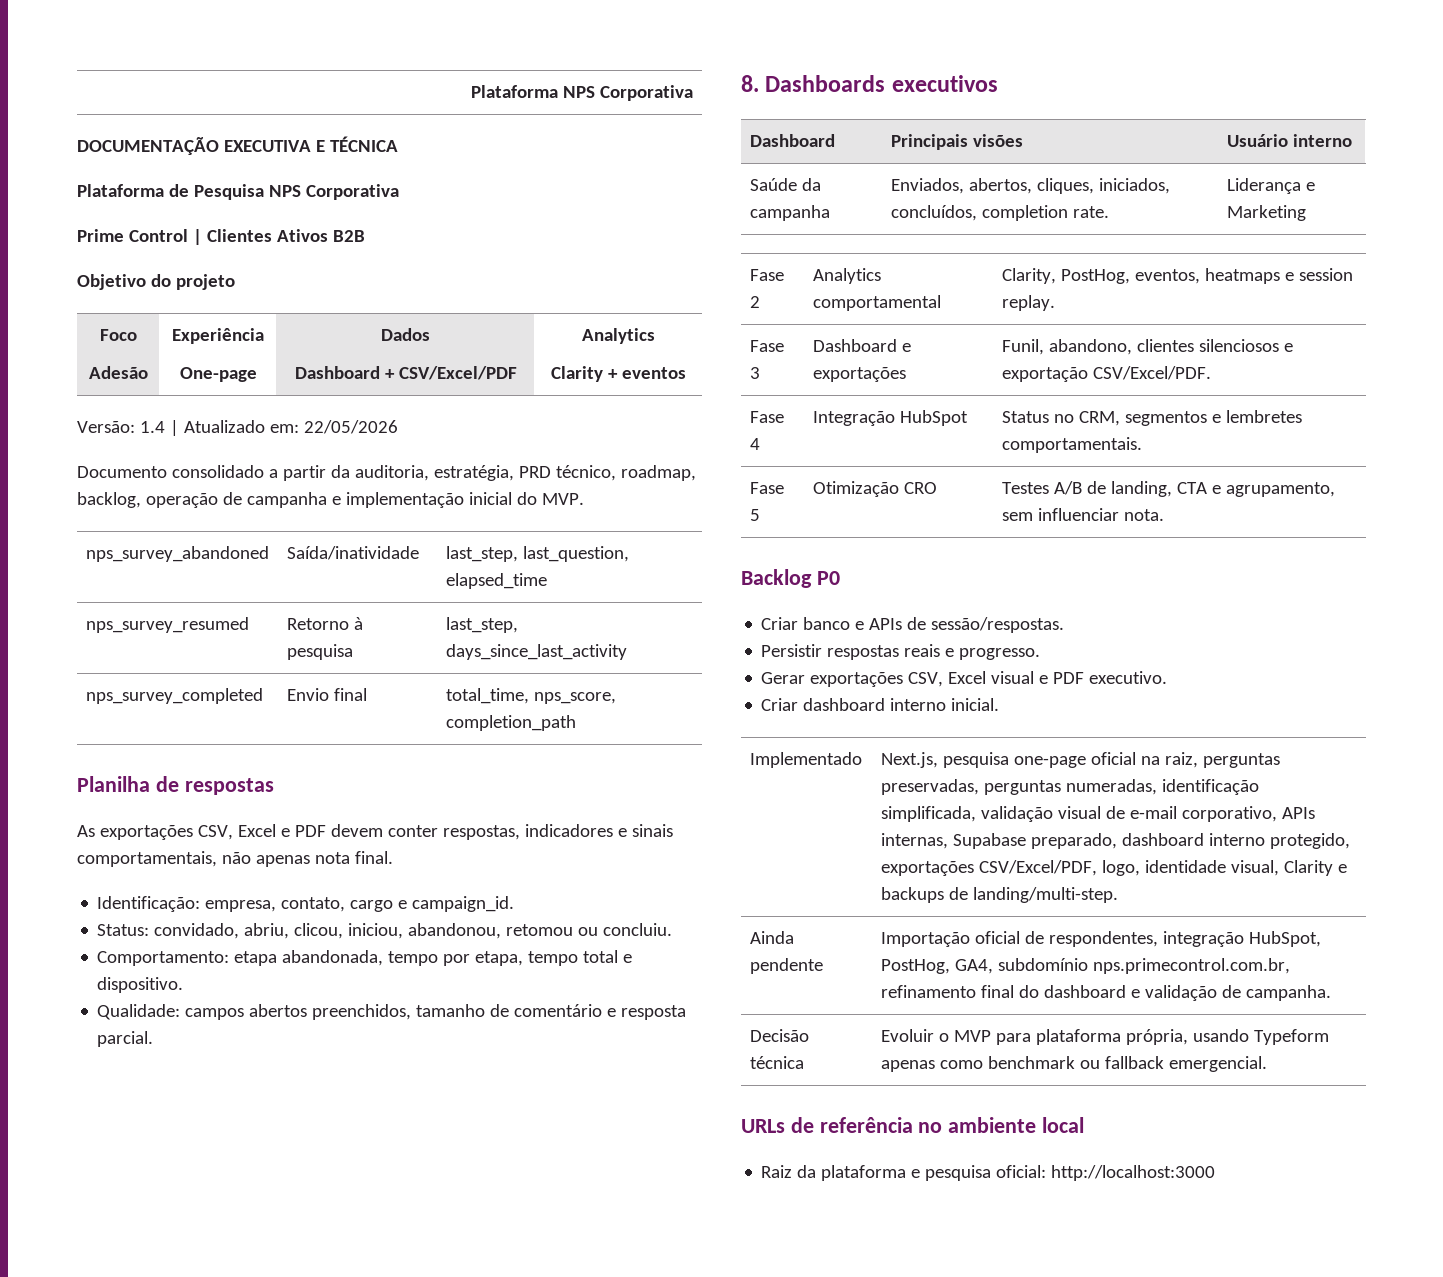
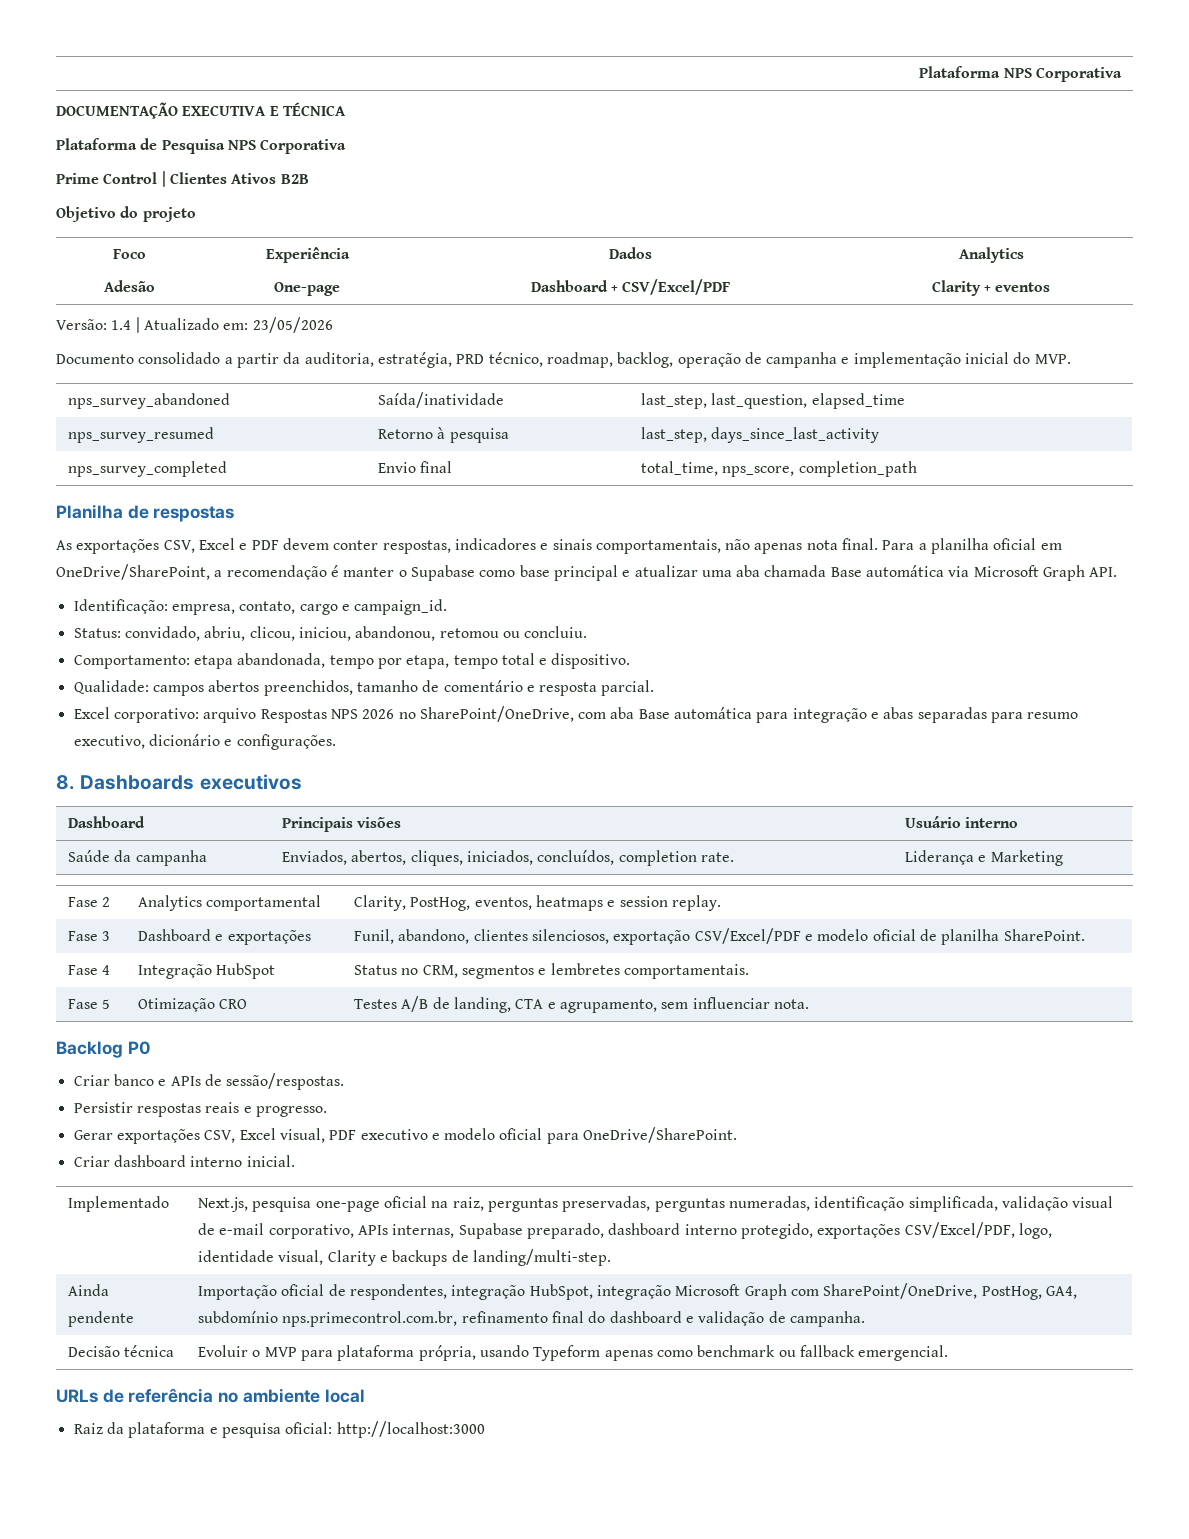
[303,420,398,434] 22/05/2026 -> [252,317,333,333] 23/05/2026
(393, 857) none -> [882,538,1062,554] [56,564,1118,581] Para a planilha oficial em OneDrive/SharePoint, a recomendação é manter o Supabase como base principal e atualizar uma aba chamada Base automática via Microsoft Graph API.
(154, 1039) none -> [73,706,1079,723] [73,734,336,750] // Excel corporativo: arquivo Respostas NPS 2026 no SharePoint/OneDrive, com aba Base automática para integração e abas separadas para resumo executivo, dicionário e configurações.
[1198,339,1293,352] [1001,366,1211,382] silenciosos e exportação CSV/Excel/PDF. -> [532,928,1085,945] silenciosos, exportação CSV/Excel/PDF e modelo oficial de planilha SharePoint.
[991,671,1168,684] visual e PDF executivo. -> [279,1127,738,1144] visual, PDF executivo e modelo oficial para OneDrive/SharePoint.
(1321, 939) none -> [597,1283,978,1300] integração Microsoft Graph com SharePoint/OneDrive,

